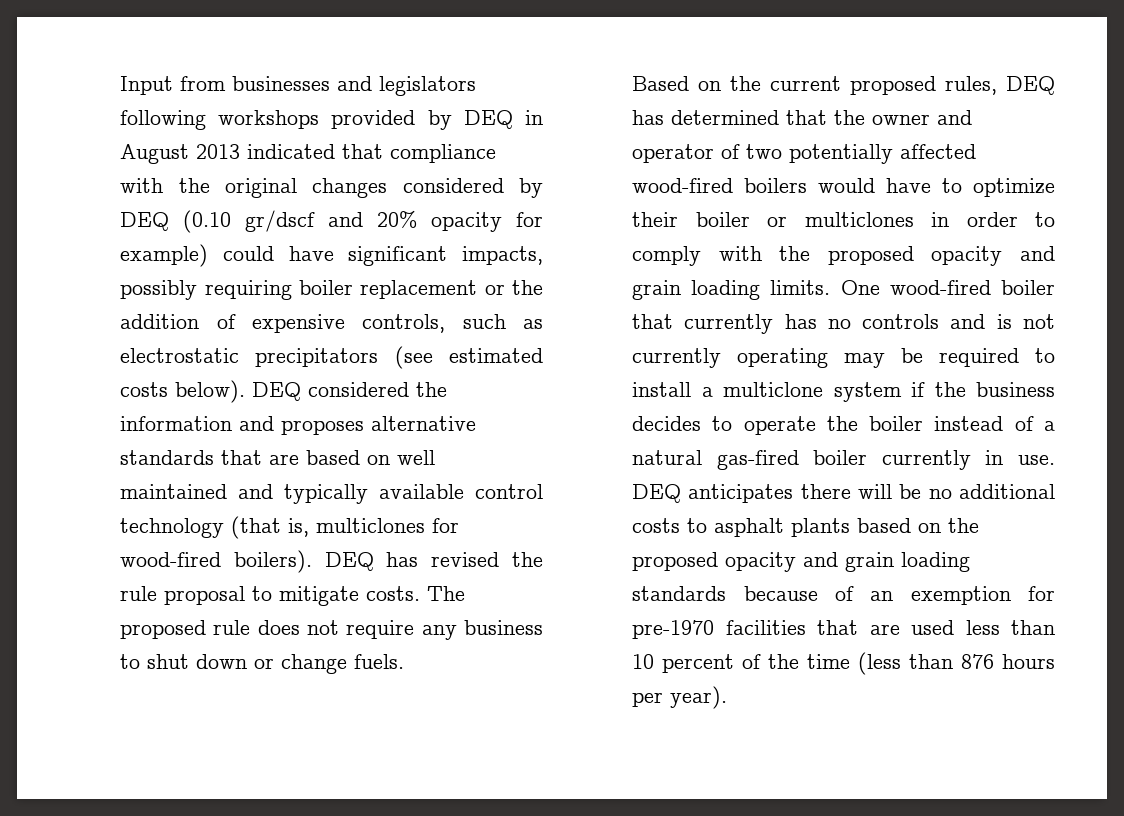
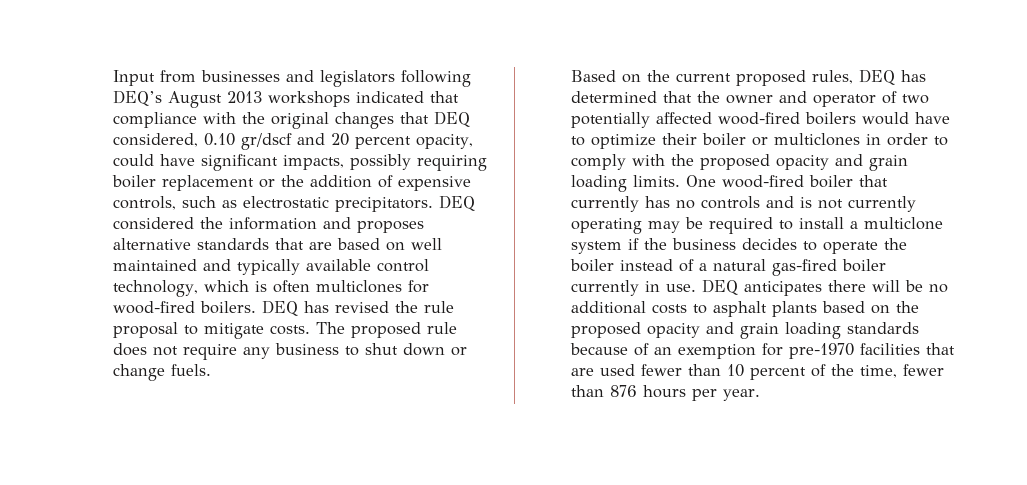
[218,110,543,130] workshops provided by DEQ in -> [113,90,163,106] DEQ’s
(241, 151) none -> [268,91,351,107] workshops
[402,178,543,198] [120,210,543,233] [120,244,209,267] considered by DEQ (0.10 gr/dscf and 20% opacity for example) -> [400,111,471,127] [113,133,474,150] that DEQ considered, 0.10 gr/dscf and 20 percent opacity,
[255,346,543,369] [120,380,246,403] precipitators (see estimated costs below). -> [335,197,434,212] precipitators.
[120,516,310,539] technology (that is, -> [113,280,311,297] technology, which is often
[233,550,312,573] boilers). -> [200,301,257,314] boilers.
[965,620,1000,635] less -> [641,364,683,376] fewer
[807,652,902,675] time (less -> [860,364,945,378] time, fewer
[670,686,728,709] year). -> [723,389,761,401] year.

